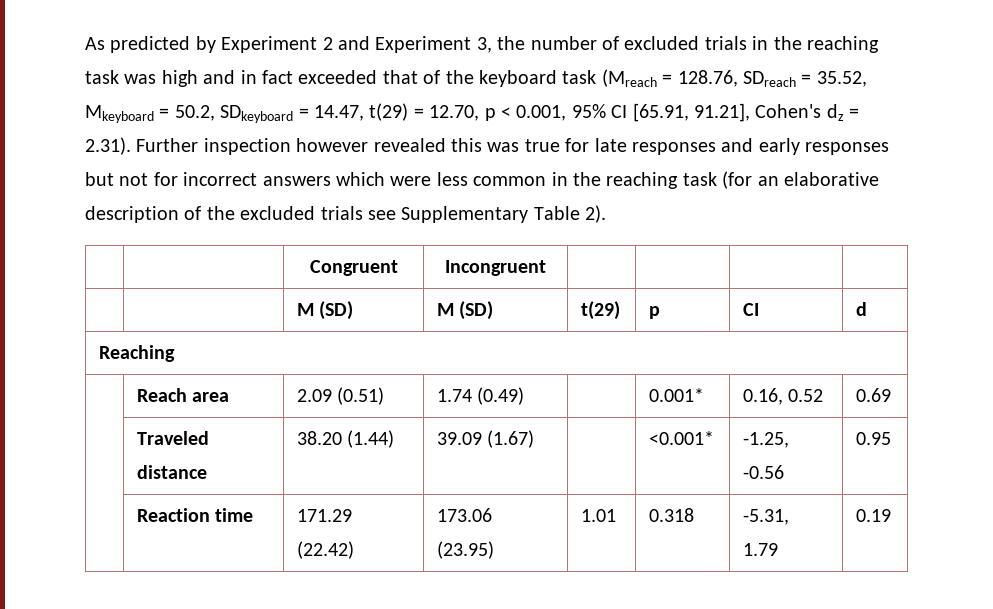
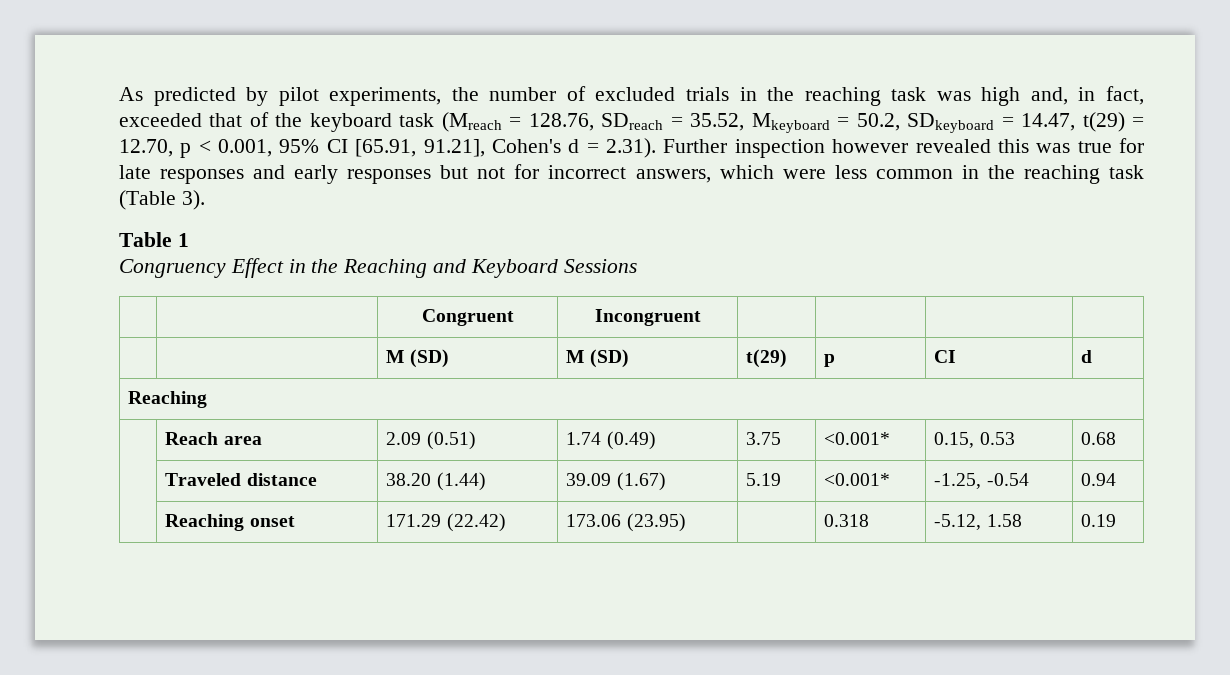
[221,36,492,53] Experiment 2 and Experiment 3, -> [278,87,442,106] pilot experiments,
[203,70,293,84] and in fact -> [1030,86,1144,105] and, in fact,
[826,104,844,121] dz -> [568,139,580,153] d
[262,176,331,186] answers -> [635,169,711,183] answers,
[722,171,879,189] [85,205,607,223] (for an elaborative description of the excluded trials see Supplementary Table 2). -> [119,190,205,210] [119,232,189,247] [119,258,637,278] (Table 3). // Table 1 // Congruency Effect in the Reaching and Keyboard Sessions
[649,388,705,402] [743,388,824,405] [856,388,892,402] | 0.001* | 0.16, 0.52 | 0.69 -> [746,432,782,445] [824,432,891,445] [934,432,1015,448] [1081,432,1117,445] 3.75 | <0.001* | 0.15, 0.53 | 0.68
(535, 439) none -> [746,473,782,486] 5.19
[743,465,785,479] [856,432,892,445] [137,508,254,522] -0.56 | 0.95 // | Reaction time -> [986,473,1029,486] [1081,473,1117,486] [165,514,295,531] -0.54 | 0.94 // | Reaching onset
[581,509,617,522] 1.01 -> (686, 522) none
[743,509,790,525] [743,543,779,556] -5.31, 1.79 -> [934,514,1022,530] -5.12, 1.58

